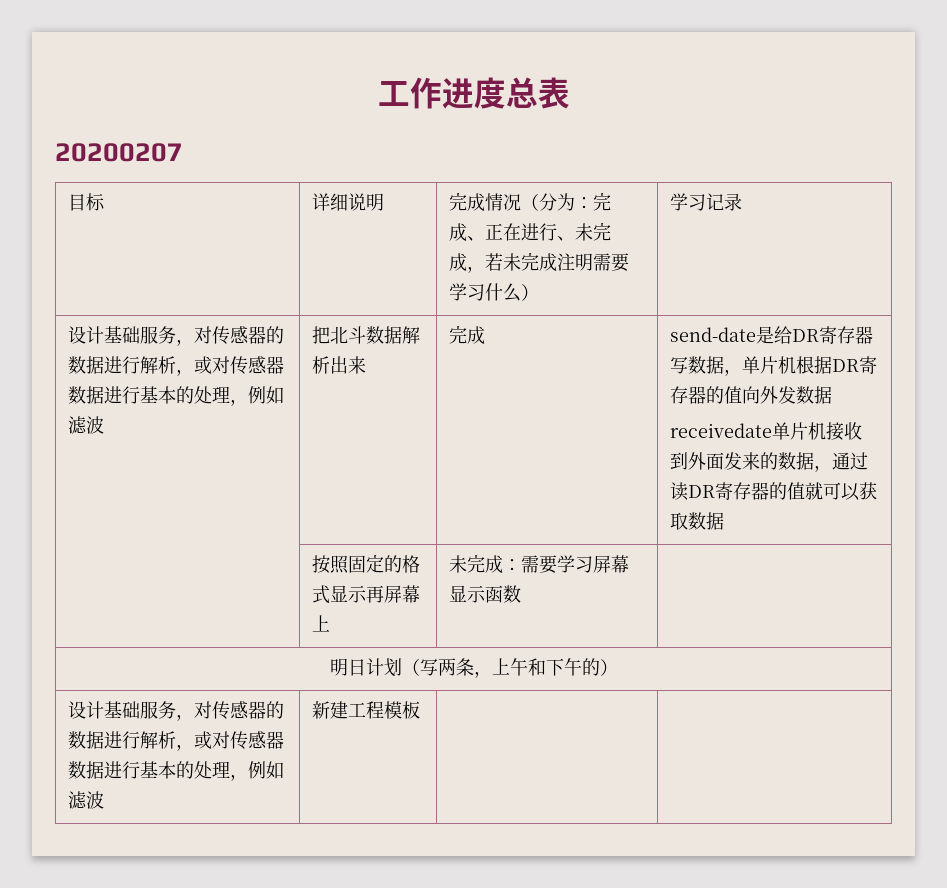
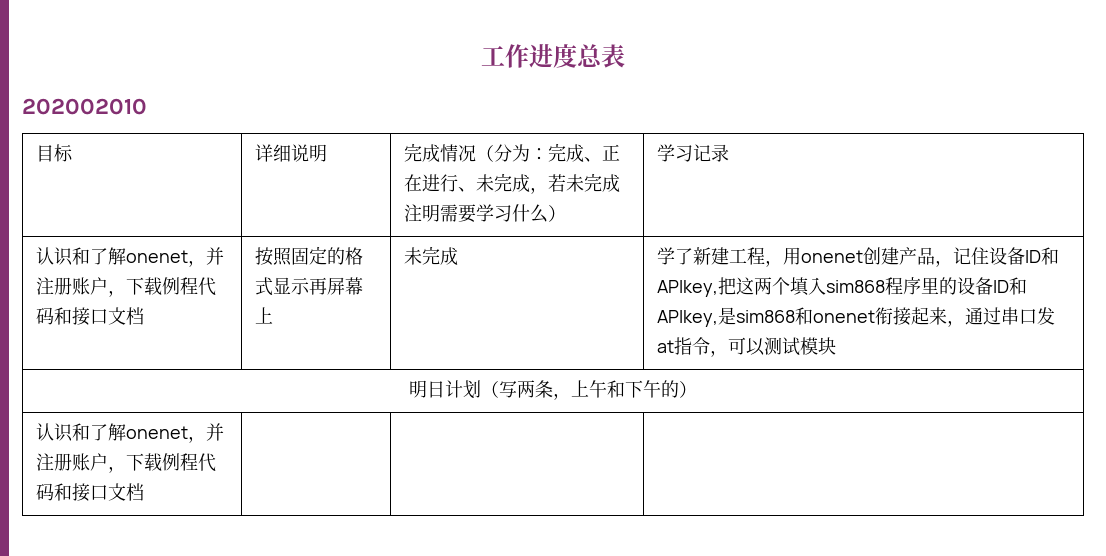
[55,143,183,162] 20200207 -> [22,98,147,115] 202002010
[68,326,285,346] [68,356,285,376] [68,386,285,406] [68,416,105,434] [312,326,421,344] [312,356,367,374] [449,325,486,344] [670,326,874,344] [670,356,878,376] [670,386,833,404] [670,422,863,441] [670,452,869,472] [670,482,878,501] [670,512,725,530] 设计基础服务，对传感器的数据进行解析，或对传感器数据进行基本的处理，例如滤波 | 把北斗数据解析出来 | 完成 | send-date是给DR寄存器写数据，单片机根据DR寄存器的值向外发数据 // receivedate单片机接收到外面发来的数据，通过读DR寄存器的值就可以获取数据 // -> [35,247,224,267] [35,277,216,297] [35,307,144,326] 认识和了解onenet，并注册账户，下载例程代码和接口文档
[503,555,630,574] [449,585,522,603] ：需要学习屏幕显示函数 | -> [656,247,1059,267] [656,277,1027,297] [656,307,1055,327] [656,337,836,357] | 学了新建工程，用onenet创建产品，记住设备ID和APIkey,把这两个填入sim868程序里的设备ID和APIkey,是sim868和onenet衔接起来，通过串口发at指令，可以测试模块
[68,701,285,721] [68,731,285,751] [68,761,285,781] [68,791,105,809] [312,701,421,719] 设计基础服务，对传感器的数据进行解析，或对传感器数据进行基本的处理，例如滤波 | 新建工程模板 -> [35,423,224,443] [35,453,216,473] [35,483,144,502] 认识和了解onenet，并注册账户，下载例程代码和接口文档 |

